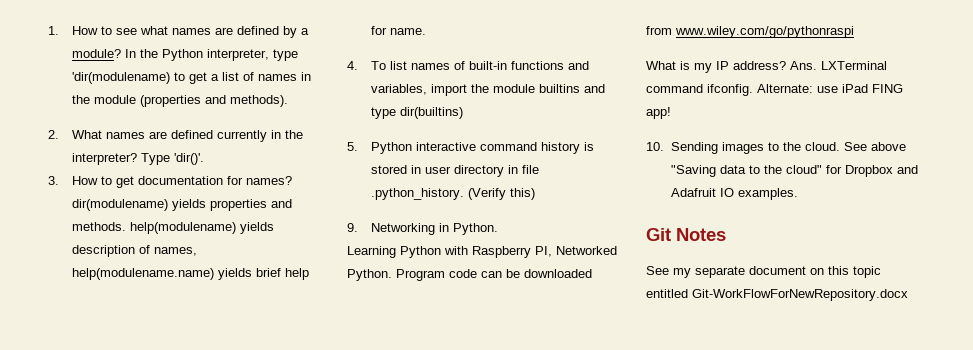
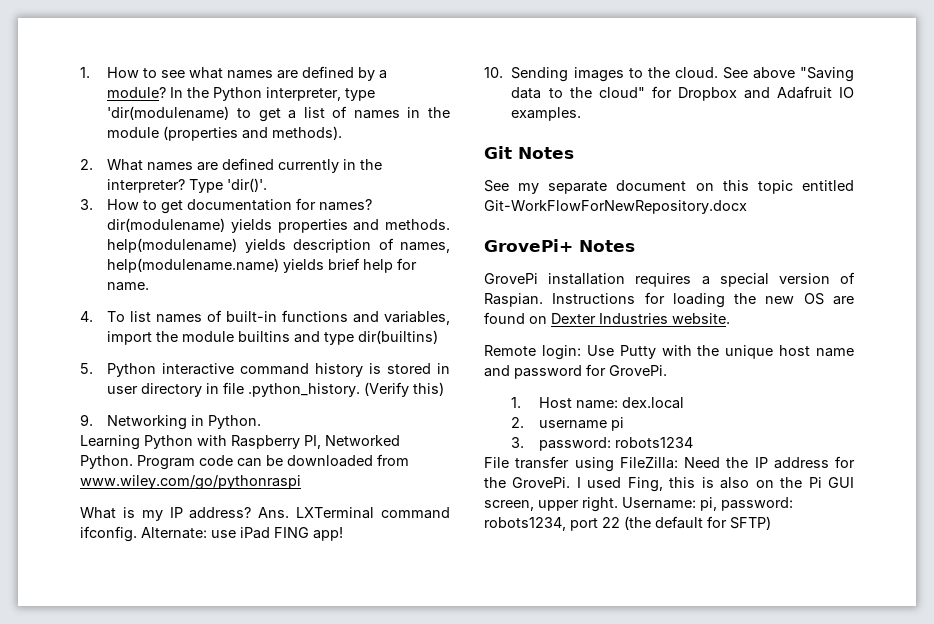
(908, 295) none -> [484,239,635,252] [484,272,855,287] [484,292,854,308] [484,312,730,324] [484,345,854,360] [484,364,667,379] [511,397,684,409] [511,417,624,431] [511,437,693,451] [484,456,855,472] [484,477,854,492] [484,497,793,512] [484,516,771,531] // GrovePi+ Notes // GrovePi installation requires a special version of Raspian. Instructions for loading the new OS are found on Dexter Industries website. // Remote login: Use Putty with the unique host name and password for GrovePi. // 1. Host name: dex.local // 2. username pi // 3. password: robots1234 // File transfer using FileZilla: Need the IP address for the GrovePi. I used Fing, this is also on the Pi GUI screen, upper right. Username: pi, password: robots1234, port 22 (the default for SFTP)

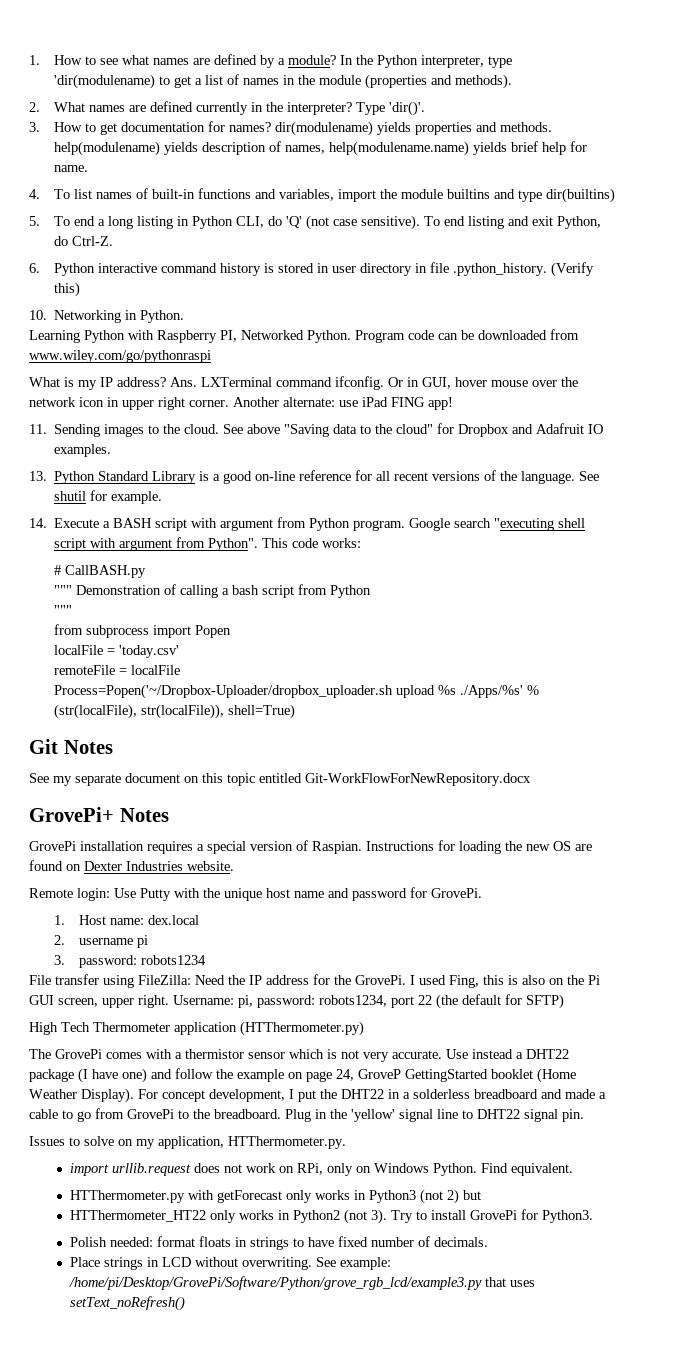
(93, 368) none -> [53,215,601,230] [53,236,113,246] [29,263,40,273] To end a long listing in Python CLI, do 'Q' (not case sensitive). To end listing and exit Python, do Ctrl-Z. // 6.
[80,414,93,426] 9. -> [29,310,47,320] 10.
[141,527,207,539] Alternate: -> [388,377,578,389] [29,397,335,410] Or in GUI, hover mouse over the network icon in upper right corner. Another alternate:
[484,67,503,78] 10. -> [29,424,47,434] 11.
(582, 114) none -> [29,470,600,484] [54,490,163,504] [29,517,586,531] [54,537,362,551] [53,565,146,578] [53,584,371,598] [53,605,72,615] [53,624,231,638] [53,645,179,658] [53,665,180,675] [53,684,539,699] [53,704,295,719] // 13. Python Standard Library is a good on-line reference for all recent versions of the language. See shutil for example. // 14. Execute a BASH script with argument from Python program. Google search "executing shell script with argument from Python". This code works: // # CallBASH.py // """ Demonstration of calling a bash script from Python // """ // from subprocess import Popen // localFile = 'today.csv' // remoteFile = localFile // Process=Popen('~/Dropbox-Uploader/dropbox_uploader.sh upload %s ./Apps/%s' % (str(localFile), str(localFile)), shell=True)
(771, 523) none -> [29,1021,364,1036] [29,1049,569,1062] [29,1068,576,1083] [29,1088,606,1103] [29,1108,584,1122] [29,1136,346,1149] [69,1163,573,1176] [69,1189,481,1204] [69,1209,593,1224] [69,1236,488,1250] [69,1257,391,1270] [68,1276,535,1290] [69,1296,185,1311] // High Tech Thermometer application (HTThermometer.py) // The GrovePi comes with a thermistor sensor which is not very accurate. Use instead a DHT22 package (I have one) and follow the example on page 24, GroveP GettingStarted booklet (Home Weather Display). For concept development, I put the DHT22 in a solderless breadboard and made a cable to go from GrovePi to the breadboard. Plug in the 'yellow' signal line to DHT22 signal pin. // Issues to solve on my application, HTThermometer.py. // import urllib.request does not work on RPi, only on Windows Python. Find equivalent. // HTThermometer.py with getForecast only works in Python3 (not 2) but // HTThermometer_HT22 only works in Python2 (not 3). Try to install GrovePi for Python3. // Polish needed: format floats in strings to have fixed number of decimals. // Place strings in LCD without overwriting. See example: /home/pi/Desktop/GrovePi/Software/Python/grove_rgb_lcd/example3.py that uses setText_noRefresh()

